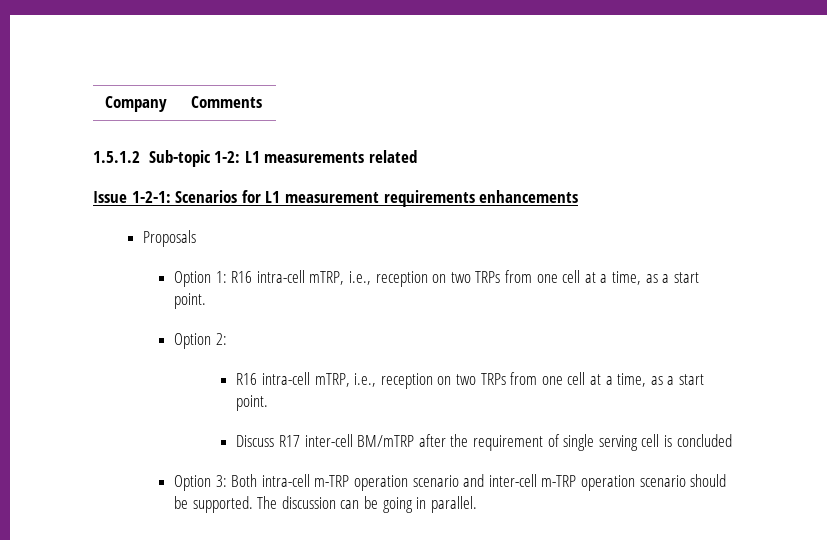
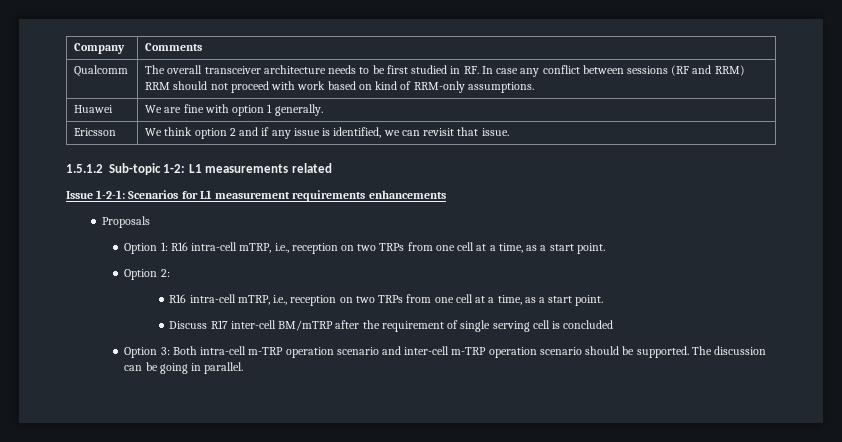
(262, 102) none -> [74,65,129,77] [145,65,745,77] [145,81,534,93] [74,105,114,113] [145,104,323,116] [74,128,117,136] [145,127,509,139] // Qualcomm | The overall transceiver architecture needs to be first studied in RF. In case any conflict between sessions (RF and RRM) RRM should not proceed with work based on kind of RRM-only assumptions. // Huawei | We are fine with option 1 generally. // Ericsson | We think option 2 and if any issue is identified, we can revisit that issue.

